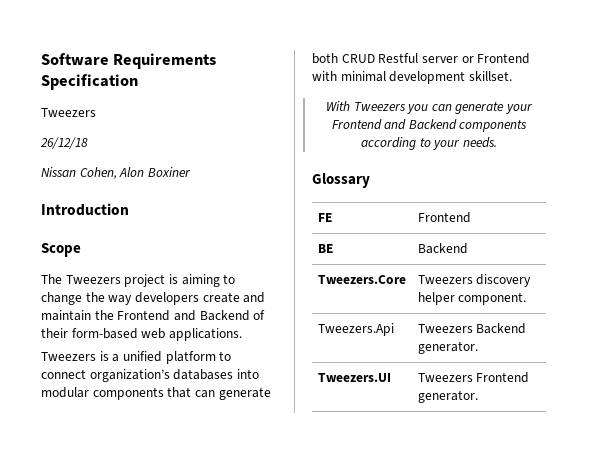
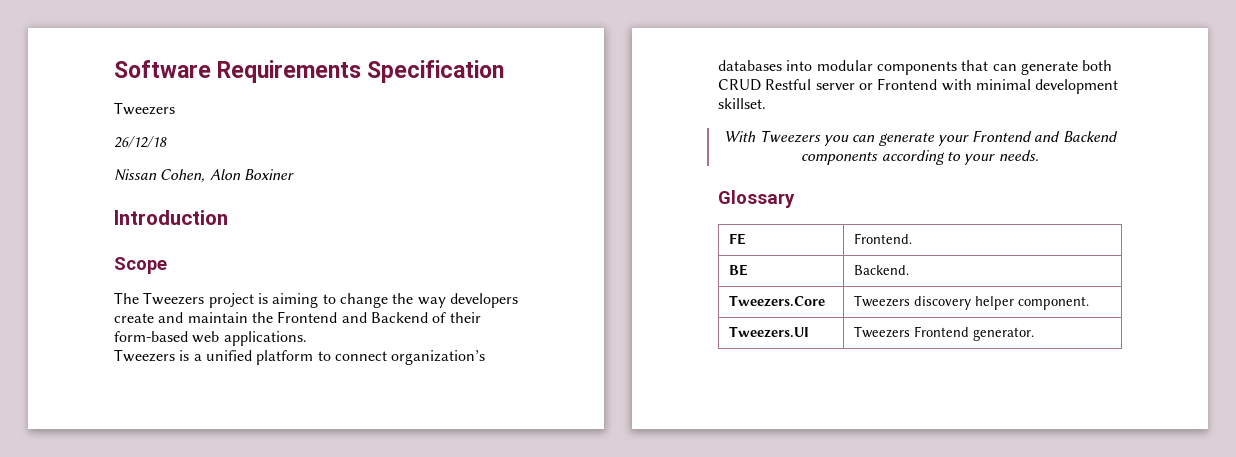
[417,212,471,223] Frontend -> [853,233,912,244] Frontend.
[417,243,468,254] Backend -> [853,265,909,275] Backend.
[317,323,394,336] [417,323,527,334] [417,341,478,354] // Tweezers.Api | Tweezers Backend generator. -> (1089, 303) none

